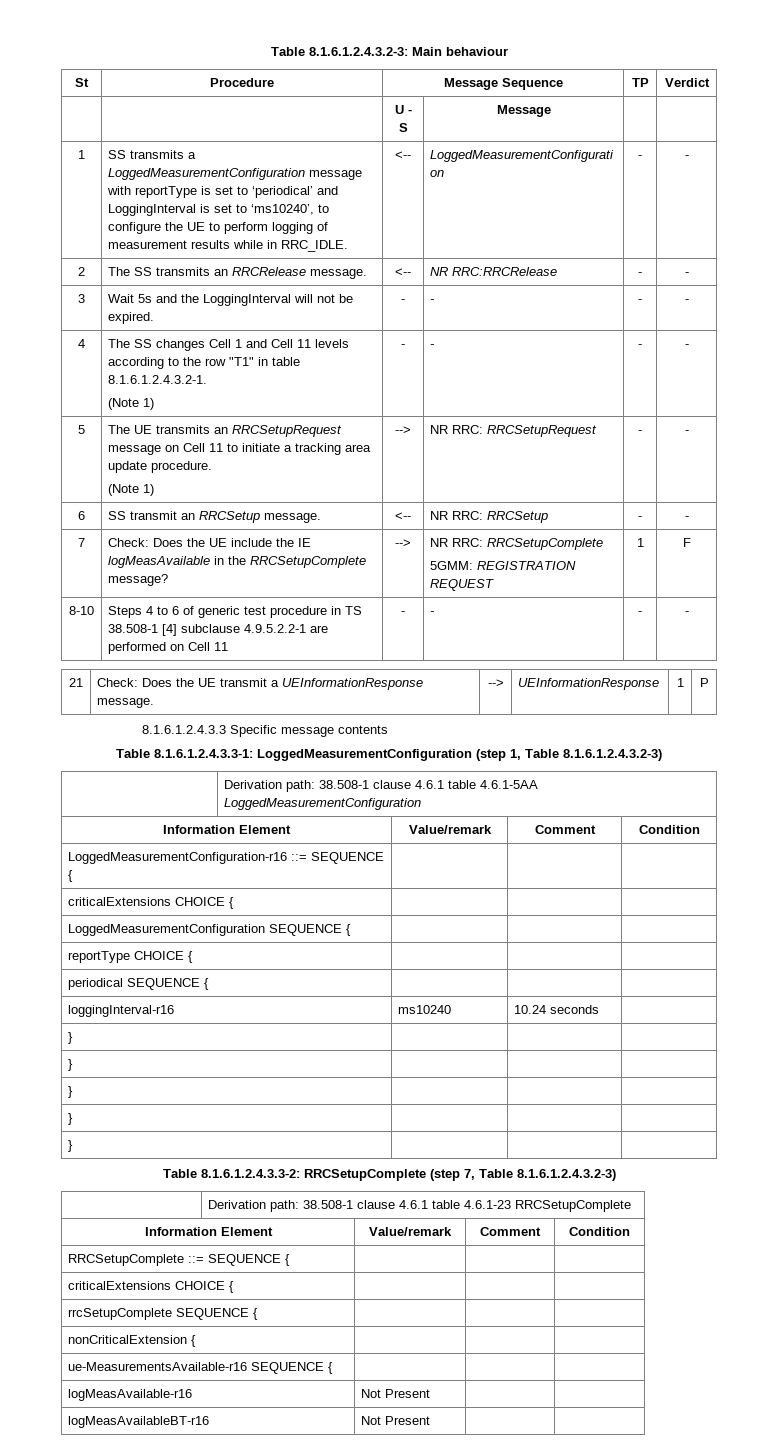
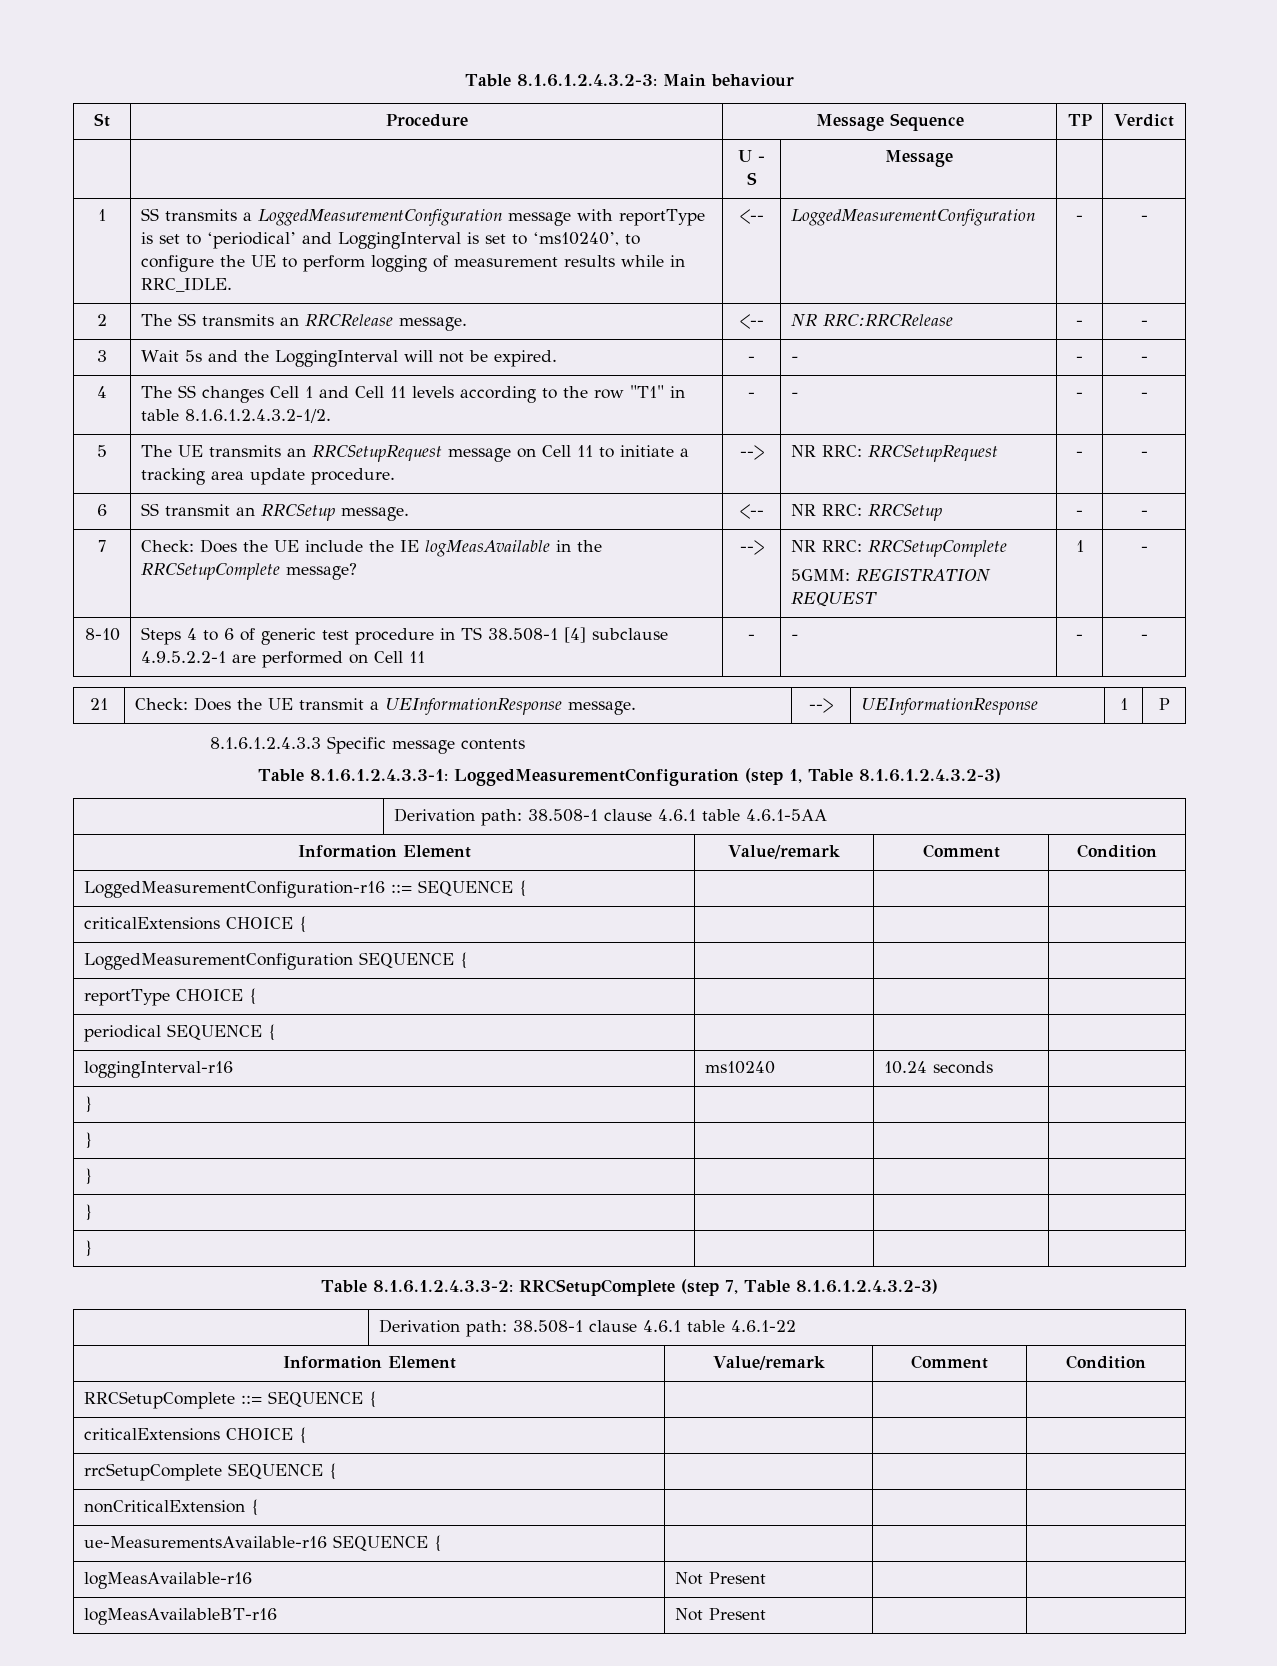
[108,375,208,384] [108,398,155,410] 8.1.6.1.2.4.3.2-1. // (Note 1) -> [184,409,331,423] 8.1.6.1.2.4.3.2-1/2.
[108,484,155,496] // (Note 1) -> (395, 476) none
[682,538,691,547] F -> [1140,546,1148,552] -
[224,798,422,810] LoggedMeasurementConfiguration -> (827, 815) none
[464,1200,632,1212] 4.6.1-23 RRCSetupComplete -> [730,1320,796,1332] 4.6.1-22

